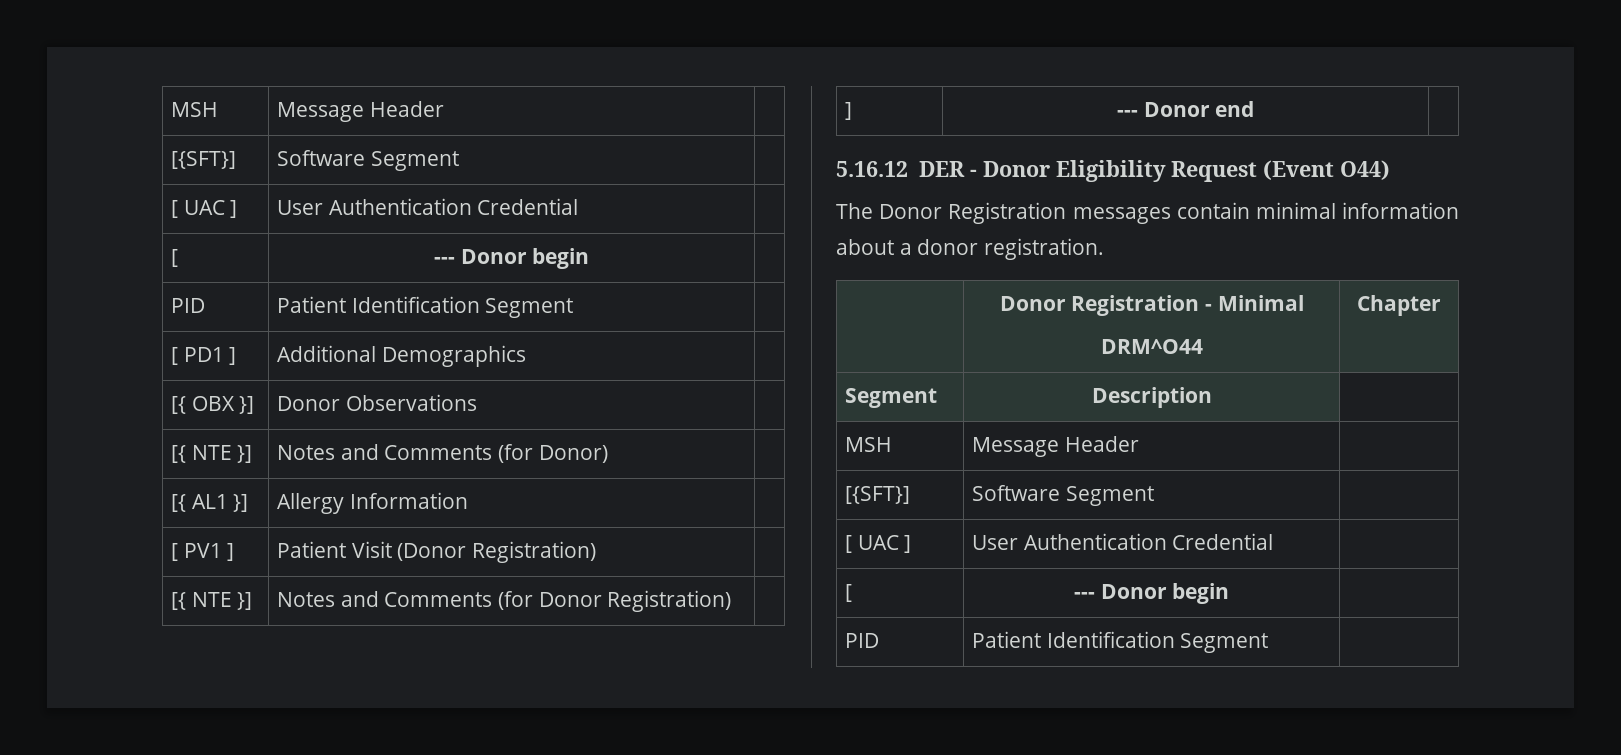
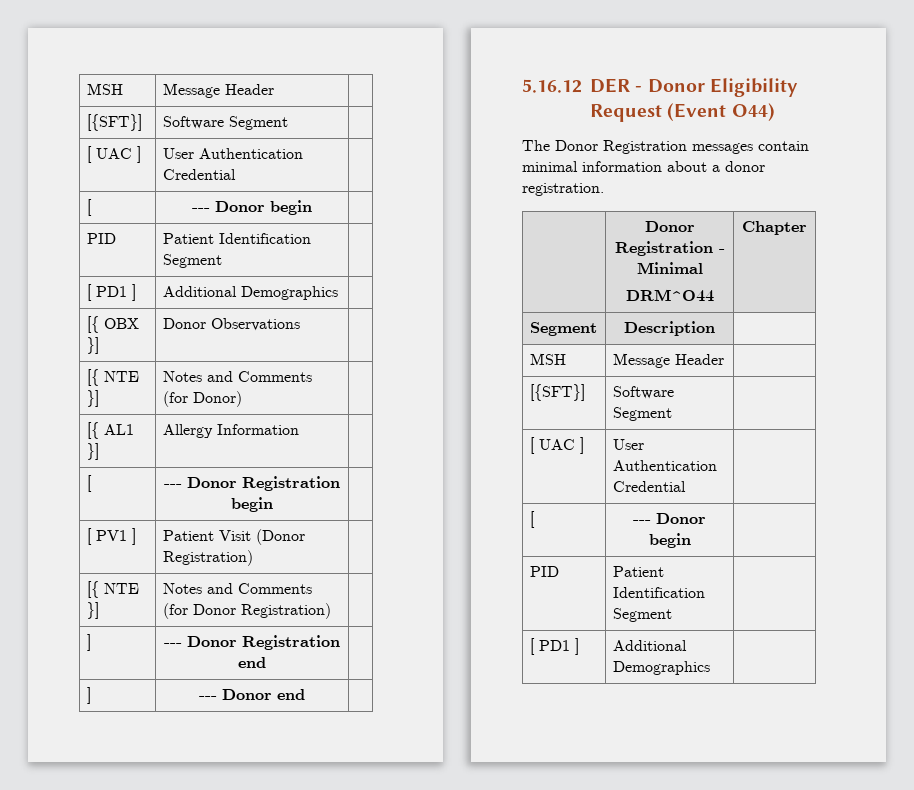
(468, 500) none -> [86,475,92,492] [164,476,340,491] [231,497,273,512] // [ | --- Donor Registration begin |
(732, 601) none -> [86,634,91,651] [164,635,340,650] [238,657,266,668] // ] | --- Donor Registration end |
(1269, 643) none -> [529,638,579,655] [612,640,687,651] [612,661,710,675] // [ PD1 ] | Additional Demographics |

